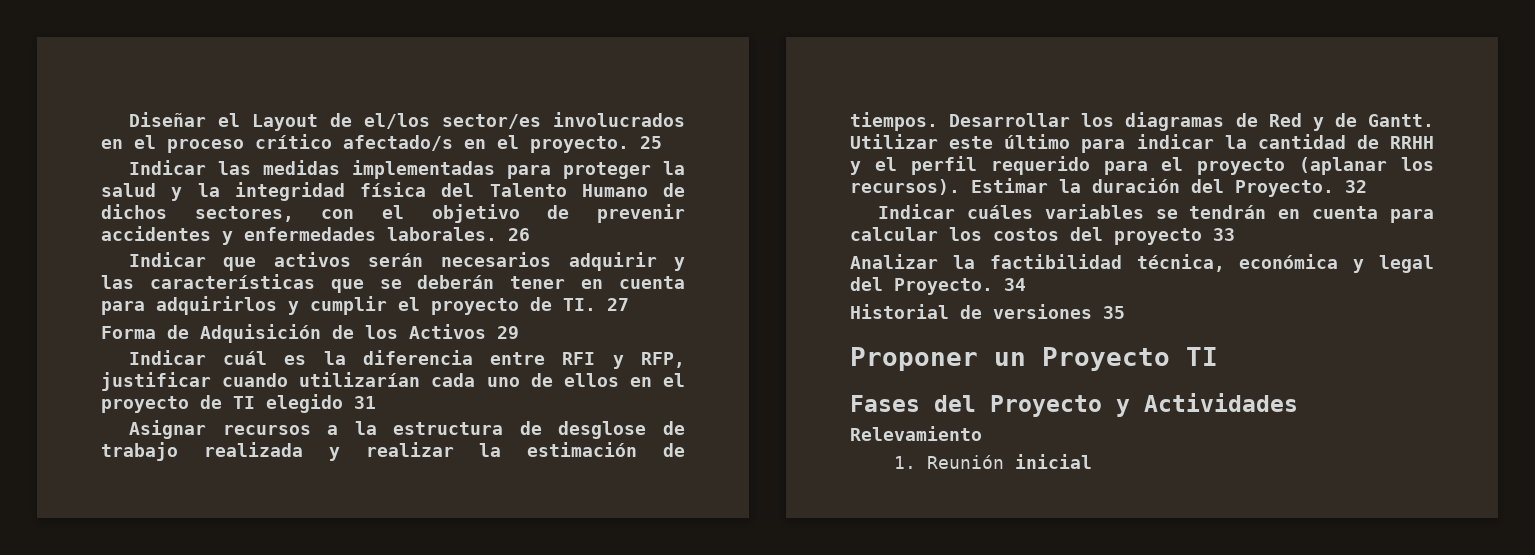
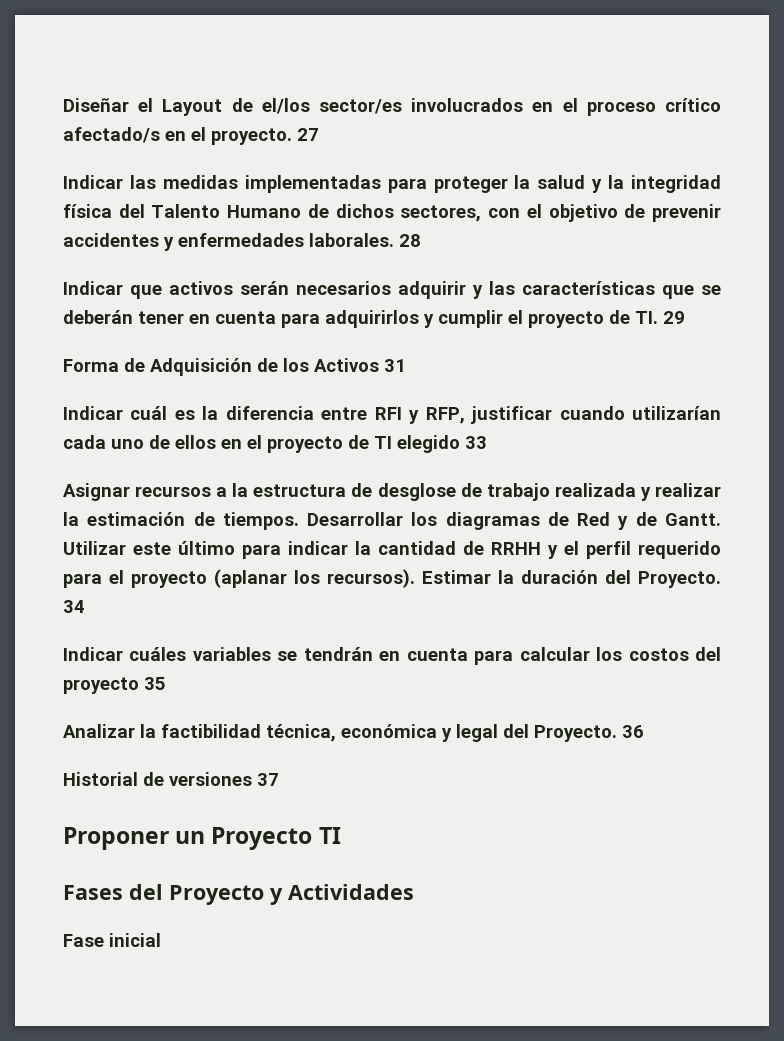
[640,136,662,149] 25 -> [297,128,319,141] 27
[508,228,530,241] 26 -> [399,234,421,247] 28
[607,298,629,311] 27 -> [663,311,685,324] 29
[497,326,519,339] 29 -> [384,359,406,372] 31
[354,396,376,409] 31 -> [465,436,487,449] 33
[1345,180,1367,193] 32 -> [63,600,85,613] 34
[1213,228,1235,241] 33 -> [144,677,166,690] 35
[1004,278,1026,291] 34 -> [622,725,644,738] 36
[1103,306,1125,319] 35 -> [257,773,279,786] 37
[850,426,982,441] [893,455,1004,469] Relevamiento // 1. Reunión -> [63,934,104,947] Fase

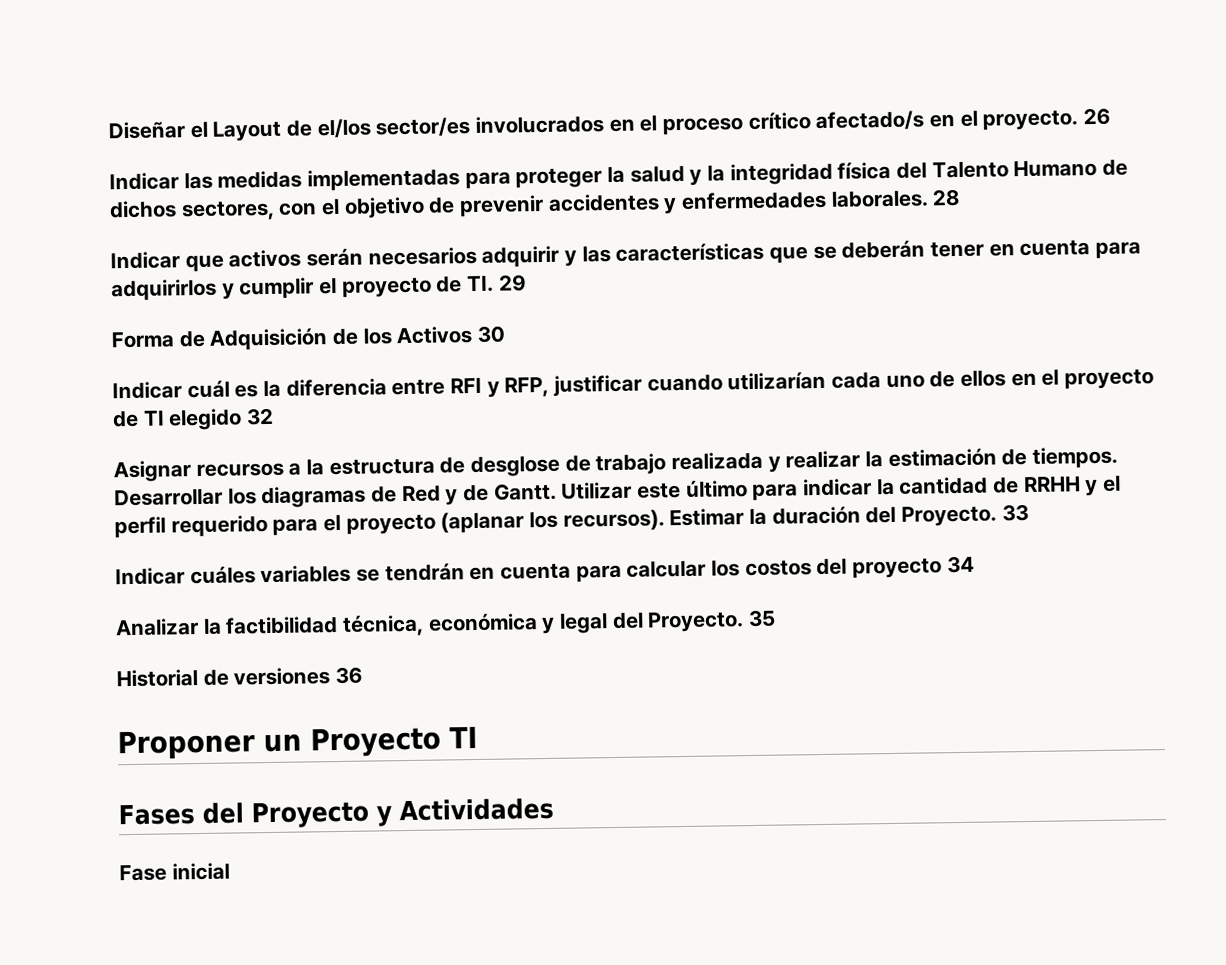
[297,128,319,141] 27 -> [1083,107,1112,126] 26
[384,359,406,372] 31 -> [477,325,506,343] 30
[465,436,487,449] 33 -> [246,407,275,426] 32
[63,600,85,613] 34 -> [1001,503,1029,522] 33
[144,677,166,690] 35 -> [946,555,975,574] 34
[622,725,644,738] 36 -> [748,609,777,628] 35
[257,773,279,786] 37 -> [335,666,364,685] 36

